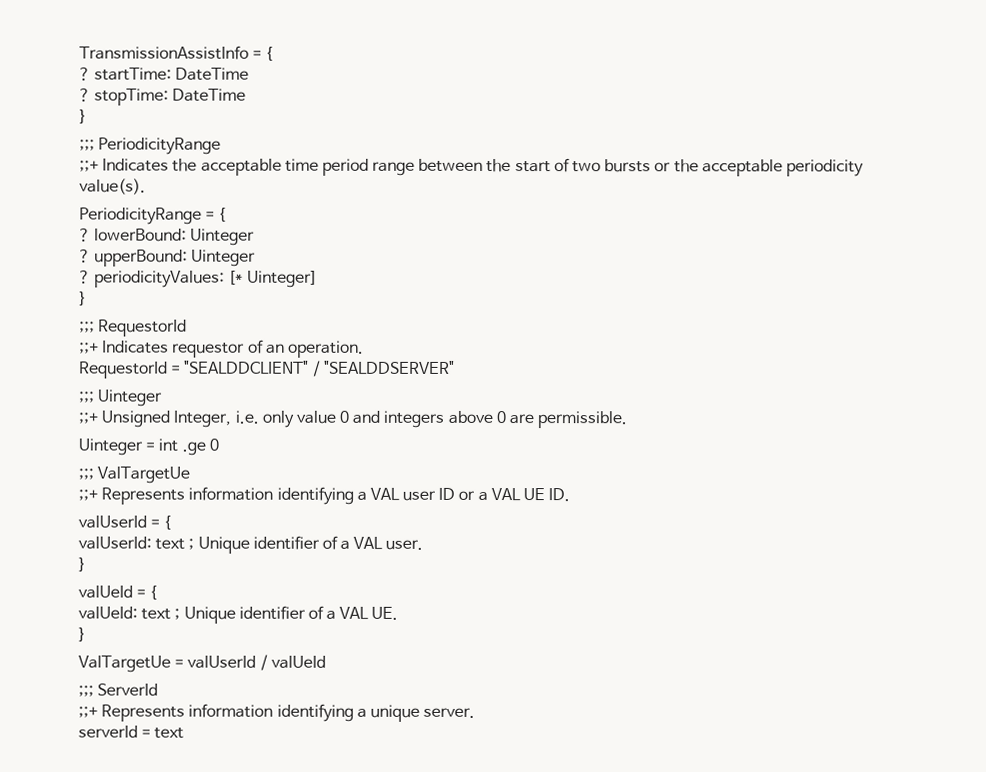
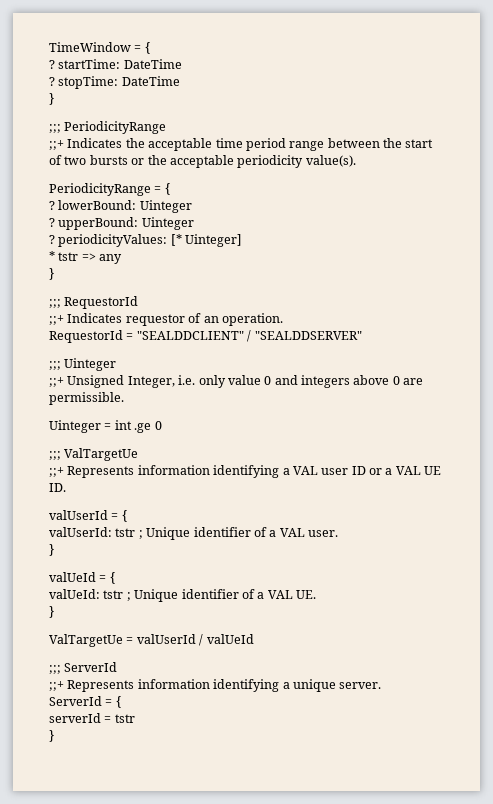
[79,45,249,60] TransmissionAssistInfo -> [49,42,131,52] TimeWindow
(318, 279) none -> [49,251,123,264] // * tstr => any
[155,538,186,550] text -> [115,528,136,537] tstr
[141,608,172,620] text -> [103,590,124,599] tstr
(476, 712) none -> [49,696,121,708] // ServerId = {
[154,727,185,739] text -> [114,714,135,723] [49,730,54,742] tstr // }

